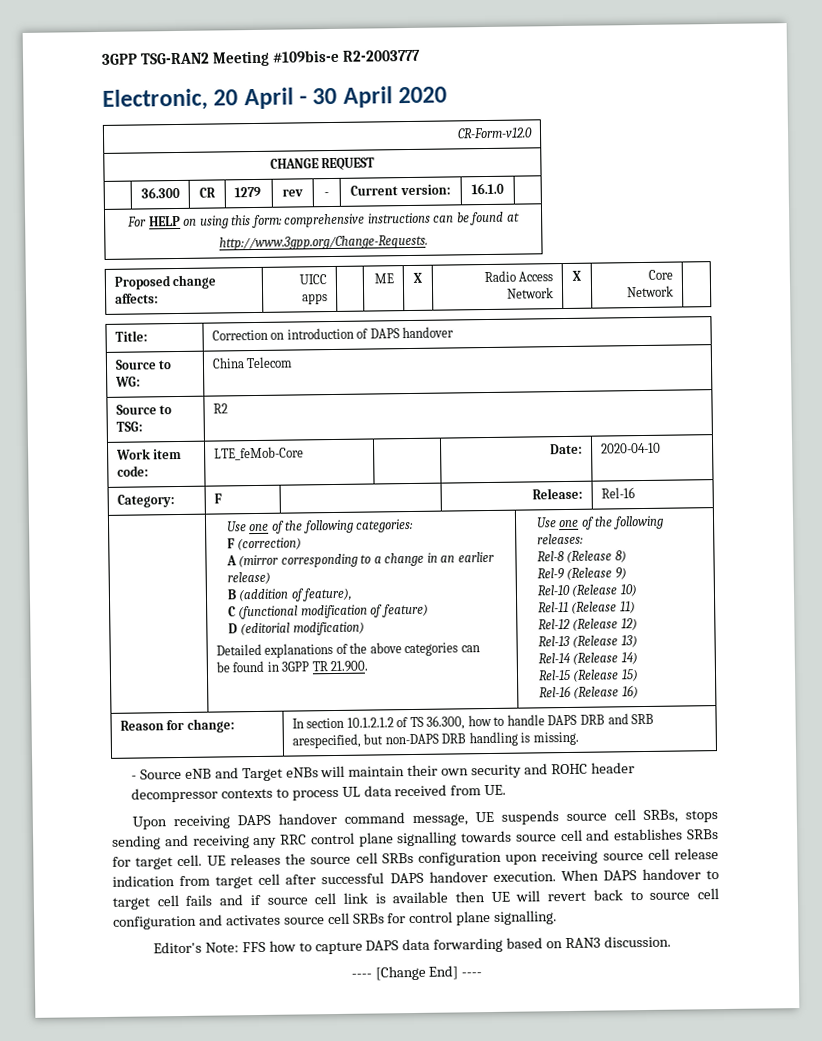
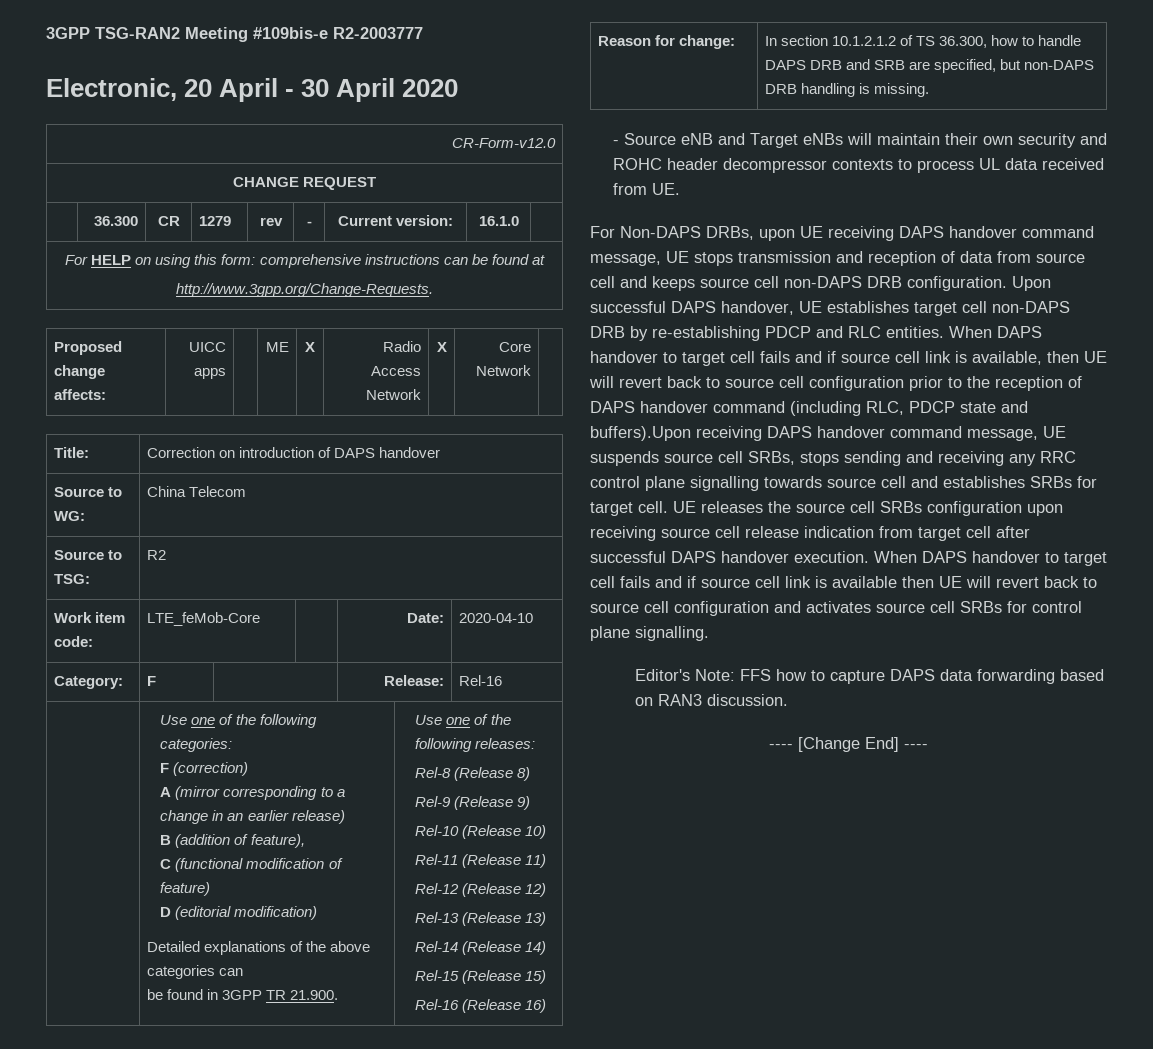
[291,733,361,749] arespecified, -> [909,59,997,73] are specified,
[131,816,167,830] Upon -> [590,226,1094,241] [590,251,1085,266] [590,276,1051,291] [590,301,1070,316] [590,326,1042,341] [590,351,1107,366] [589,376,1082,391] [590,401,1028,416] [590,426,691,441] For Non-DAPS DRBs, upon UE receiving DAPS handover command message, UE stops transmission and reception of data from source cell and keeps source cell non-DAPS DRB configuration. Upon successful DAPS handover, UE establishes target cell non-DAPS DRB by re-establishing PDCP and RLC entities. When DAPS handover to target cell fails and if source cell link is available, then UE will revert back to source cell configuration prior to the reception of DAPS handover command (including RLC, PDCP state and buffers).Upon

